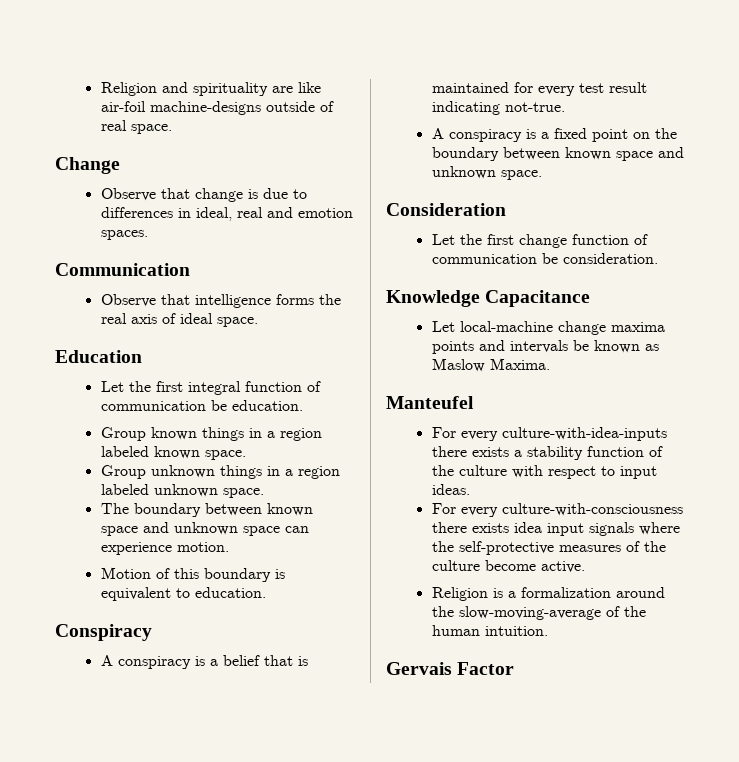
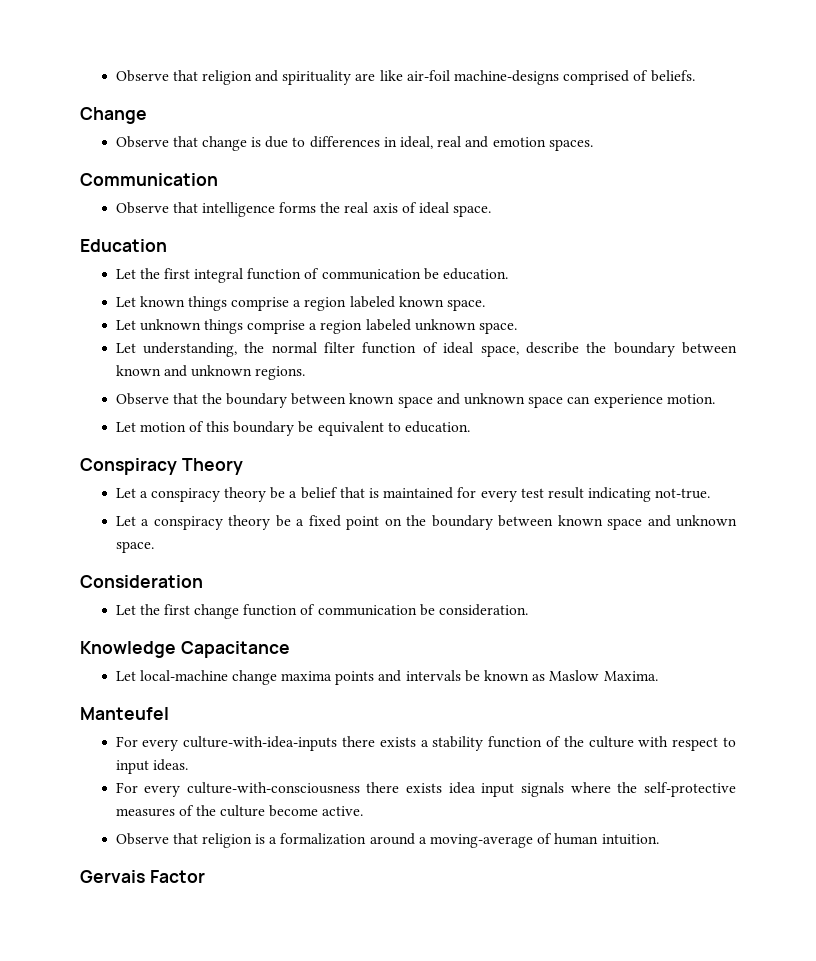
[100,82,157,96] Religion -> [115,70,252,85] Observe that religion
[265,101,334,112] [100,120,172,134] outside of real space. -> [563,70,695,85] comprised of beliefs.
[100,427,146,441] Group -> [115,297,136,307] Let
[248,428,262,438] in -> [231,297,290,311] comprise
[100,465,146,479] Group -> [115,320,136,330] Let
[266,466,280,476] in -> [247,320,306,334] comprise
[100,503,129,514] The -> [115,342,737,357] [115,365,306,380] [115,393,222,405] Let understanding, the normal filter function of ideal space, describe the boundary between known and unknown regions. // Observe that the
[100,567,151,579] Motion -> [115,422,186,432] Let motion
[274,569,285,579] is -> [298,421,314,433] be
[100,655,205,669] // A conspiracy is -> [181,458,243,475] [115,487,286,502] Theory // Let a conspiracy theory be
[431,128,536,142] A conspiracy is -> [115,515,291,530] Let a conspiracy theory be
[431,587,488,601] Religion -> [115,833,252,848] Observe that religion
[431,606,646,620] the slow-moving-average of the -> [418,833,553,848] a moving-average of

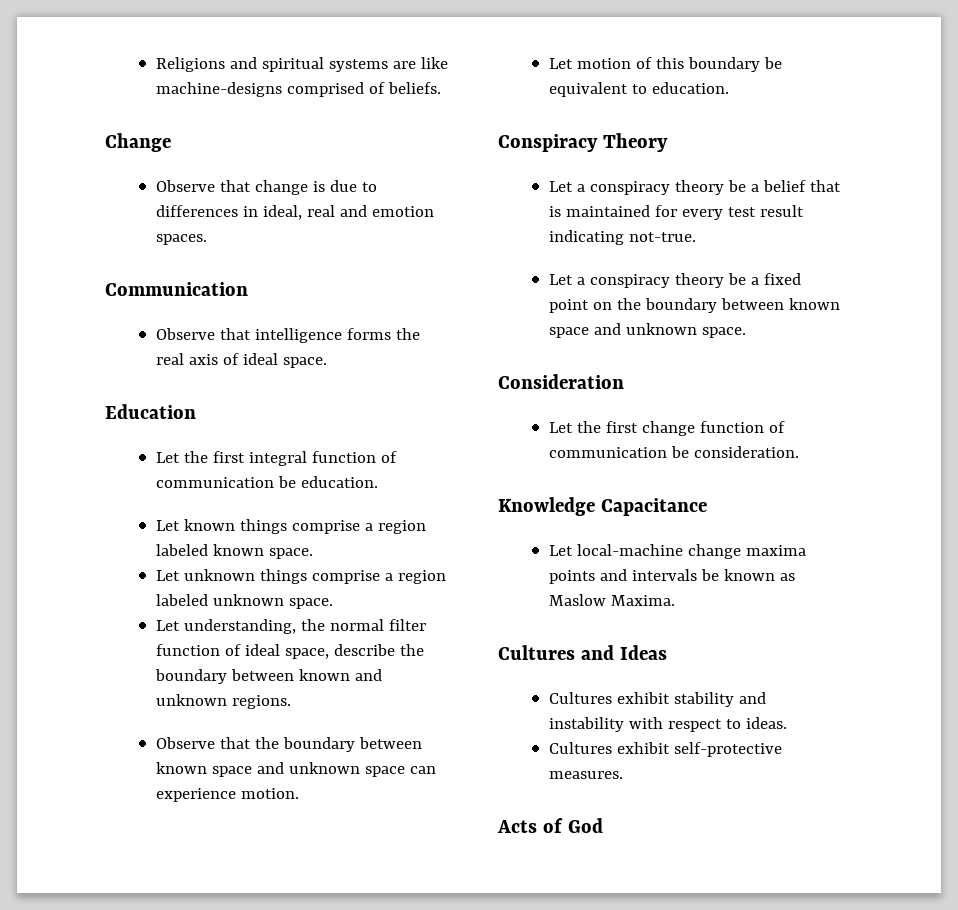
[115,70,352,85] Observe that religion and spirituality -> [155,57,388,72] Religions and spiritual systems
[406,70,450,81] air-foil -> (448, 63) none
[80,707,169,720] [115,736,634,751] Manteufel // For every culture-with-idea-inputs there exists a stability function of the culture -> [498,645,667,660] [548,692,766,707] [548,717,624,732] Cultures and Ideas // Cultures exhibit stability and instability
[115,760,149,774] input -> (741, 724) none
[115,782,736,797] [115,805,364,817] [115,833,659,848] [80,870,205,883] For every culture-with-consciousness there exists idea input signals where the self-protective measures of the culture become active. // Observe that religion is a formalization around a moving-average of human intuition. // Gervais Factor -> [548,742,782,757] [548,771,623,779] [497,818,603,833] Cultures exhibit self-protective measures. // Acts of God

